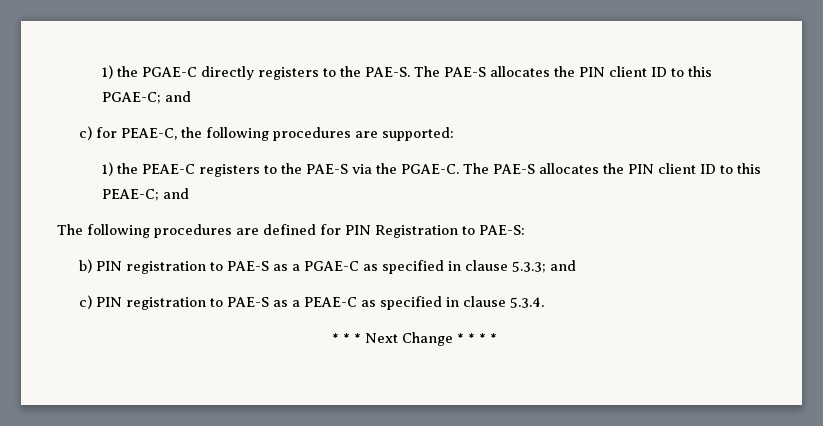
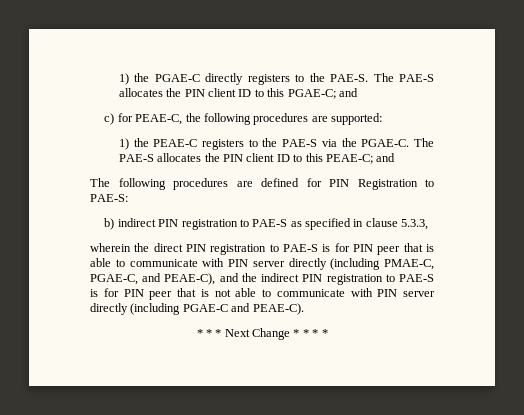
[96,260,577,274] [79,295,545,310] PIN registration to PAE-S as a PGAE-C as specified in clause 5.3.3; and // c) PIN registration to PAE-S as a PEAE-C as specified in clause 5.3.4. -> [117,218,429,230] [90,243,434,255] [90,258,434,270] [90,273,435,285] [90,288,435,300] [90,303,304,315] indirect PIN registration to PAE-S as specified in clause 5.3.3, // wherein the direct PIN registration to PAE-S is for PIN peer that is able to communicate with PIN server directly (including PMAE-C, PGAE-C, and PEAE-C), and the indirect PIN registration to PAE-S is for PIN peer that is not able to communicate with PIN server directly (including PGAE-C and PEAE-C).

